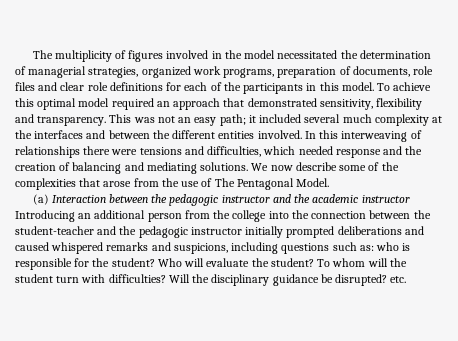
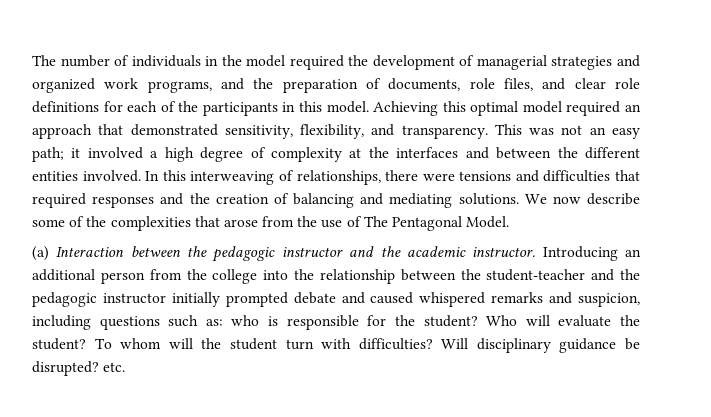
[32,50,431,62] [15,66,139,78] The multiplicity of figures involved in the model necessitated the determination of managerial strategies, -> [32,55,641,70] The number of individuals in the model required the development of managerial strategies and
(275, 73) none -> [221,78,274,90] and the
[15,82,35,91] files -> [503,78,533,91] files,
[377,82,432,91] To achieve -> [373,101,439,116] Achieving
[376,98,423,110] flexibility -> [300,124,365,139] flexibility,
[259,114,372,123] included several much -> [87,147,266,162] involved a high degree of
[15,146,80,158] relationships -> [296,170,381,185] relationships,
[207,146,381,158] difficulties, which needed response -> [543,170,640,182] [32,193,155,208] difficulties that required responses
[361,195,410,203] instructor -> [472,247,536,257] instructor.
[311,211,367,219] connection -> [319,269,395,284] relationship
[337,226,402,235] deliberations -> [293,292,336,304] debate
[173,243,228,254] suspicions, -> [577,293,640,307] suspicion,
[192,274,210,283] the -> (469, 343) none

